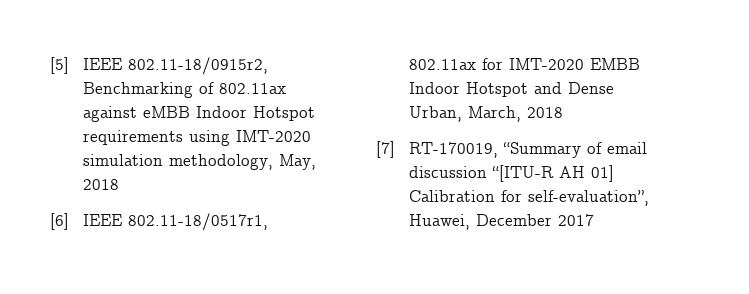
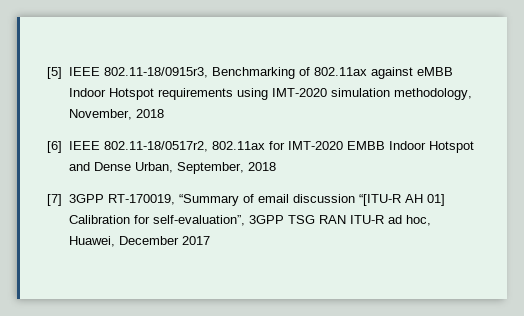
[127,57,268,75] 802.11-18/0915r2, -> [104,67,209,78] 802.11-18/0915r3,
[278,154,316,170] May, -> [69,109,133,120] November,
[127,213,268,231] 802.11-18/0517r1, -> [104,141,209,152] 802.11-18/0517r2,
[467,106,521,122] March, -> [177,162,245,174] September,
(395, 149) none -> [69,194,105,203] 3GPP
(649, 198) none -> [249,215,432,226] 3GPP TSG RAN ITU-R ad hoc,

